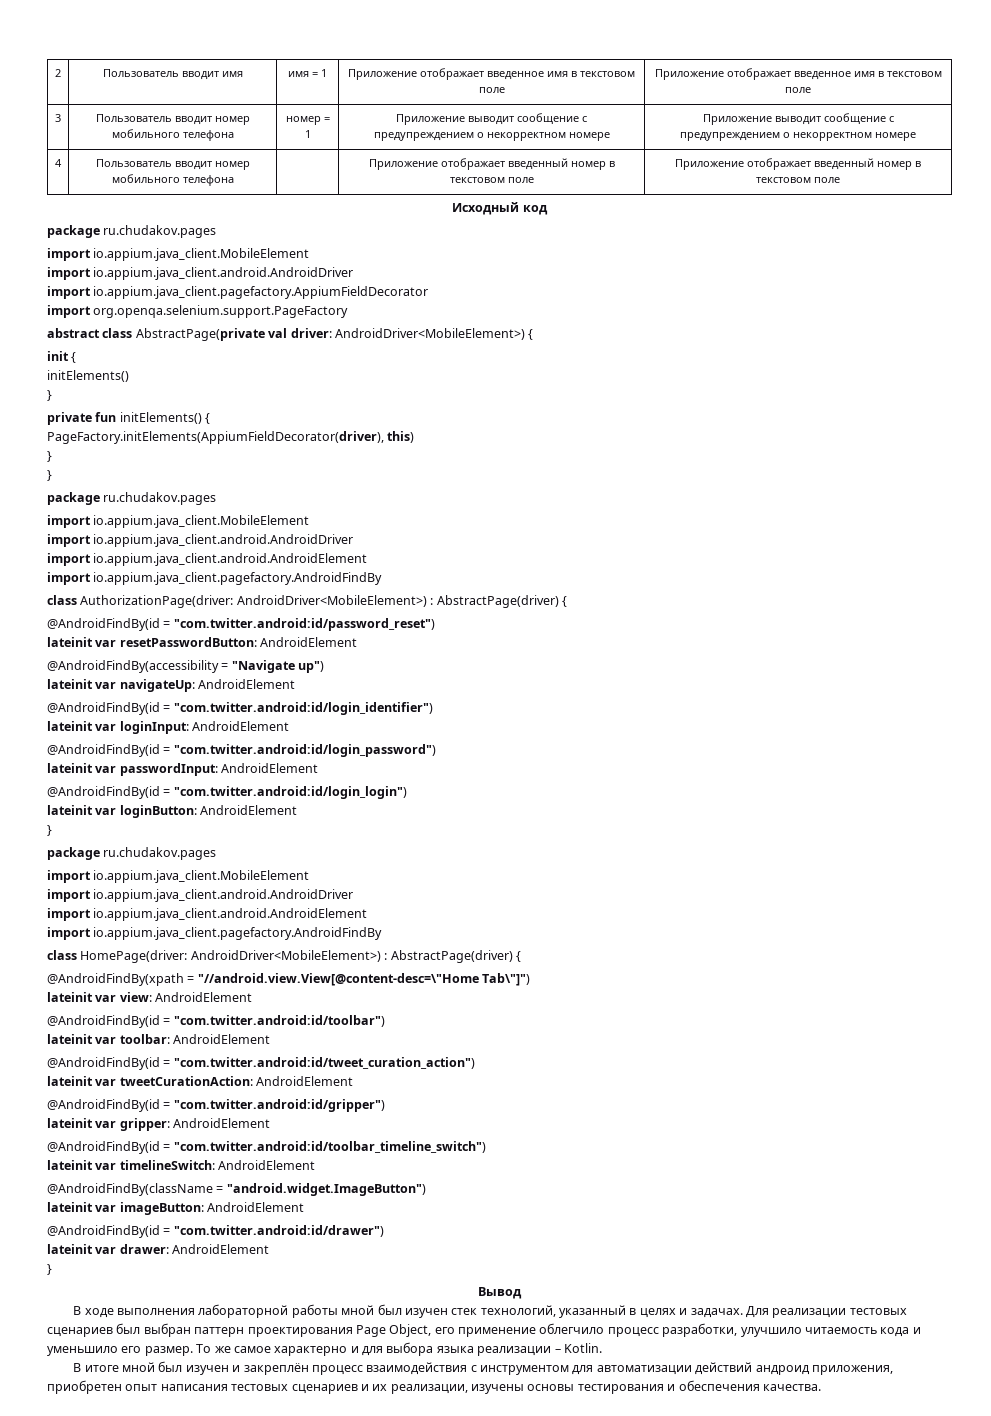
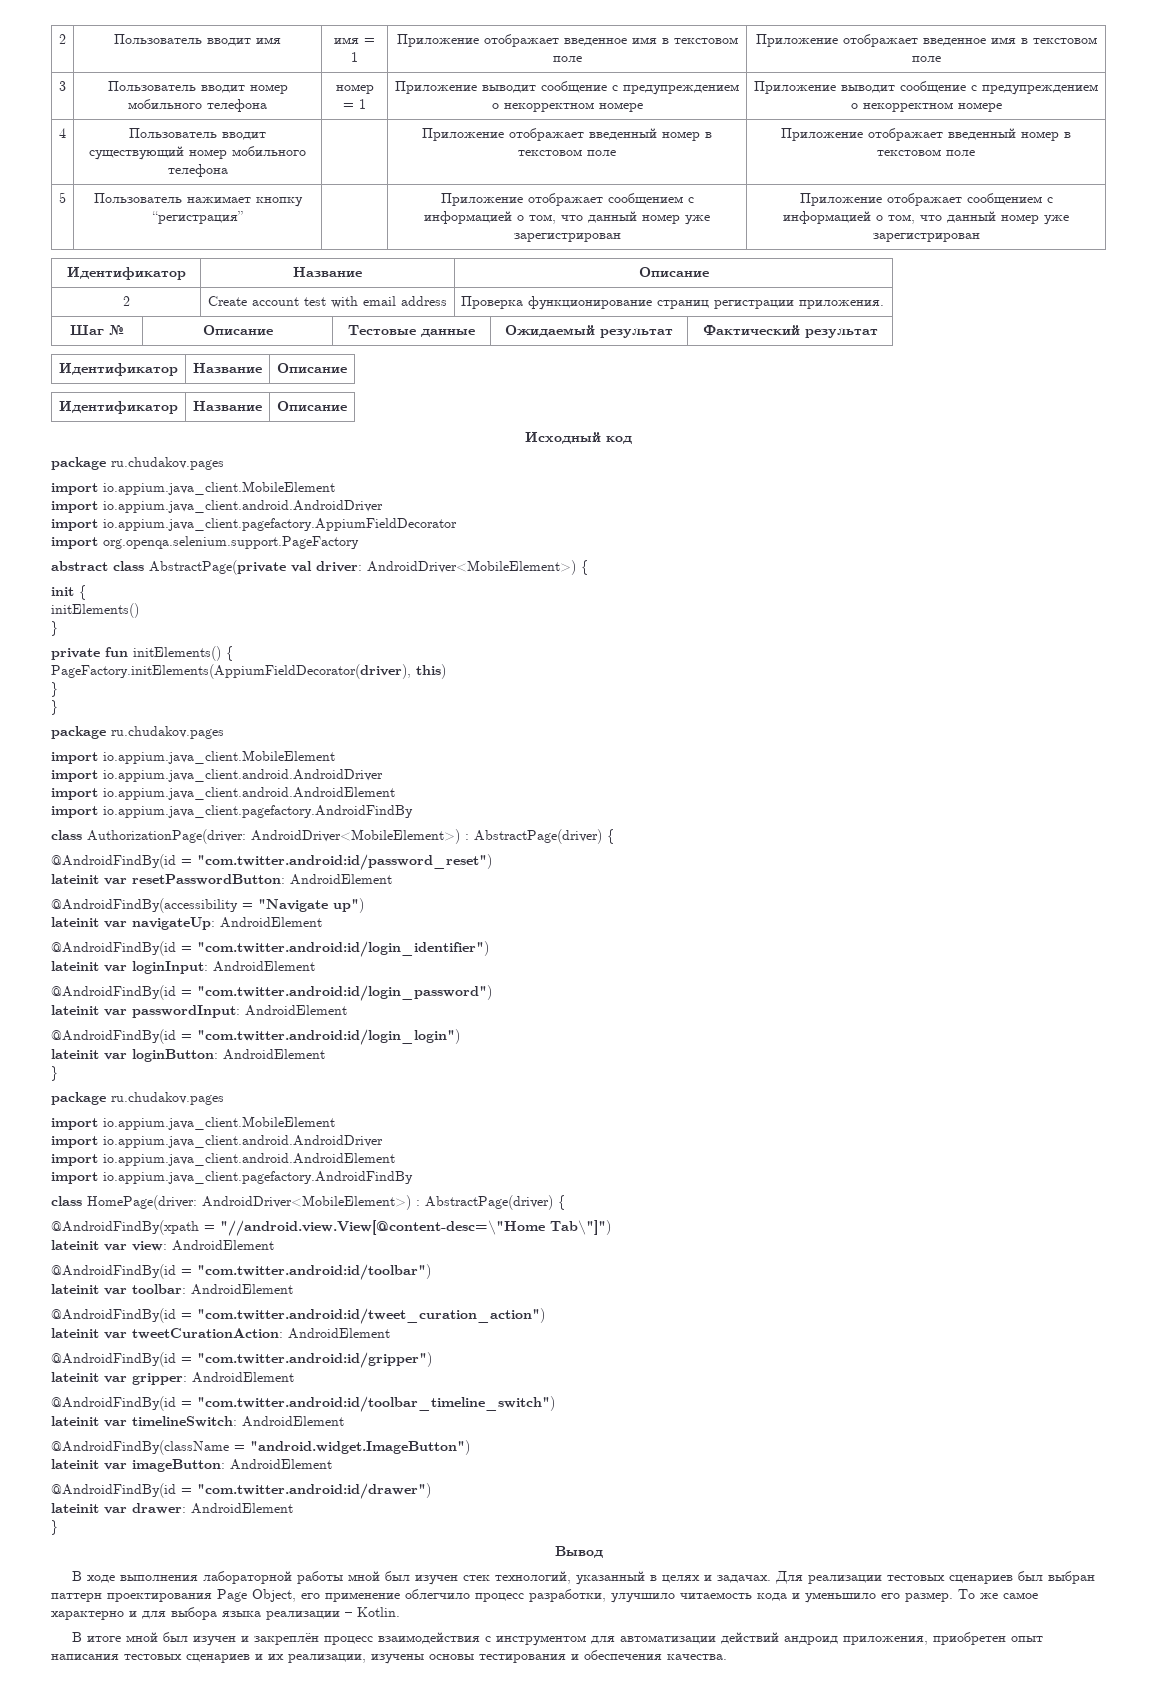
(212, 165) none -> [89,146,184,160] существующий
(840, 180) none -> [59,192,66,203] [93,193,303,207] [151,211,243,224] [440,193,694,206] [424,211,710,225] [513,233,621,242] [799,193,1053,206] [783,211,1069,225] [872,233,980,242] [66,266,186,280] [293,266,362,277] [638,267,709,277] [122,296,130,306] [208,296,447,308] [461,296,885,310] [70,325,124,335] [202,325,273,335] [348,325,475,337] [505,325,673,338] [702,324,878,338] [59,362,178,376] [193,362,262,373] [277,363,347,373] [59,400,178,414] [193,400,262,411] [277,401,347,411] // 5 | Пользователь нажимает кнопку “регистрация” | | Приложение отображает сообщением с информацией о том, что данный номер уже зарегистрирован | Приложение отображает сообщением с информацией о том, что данный номер уже зарегистрирован // Идентификатор | Название | Описание // 2 | Create account test with email address | Проверка функционирование страниц регистрации приложения. // Шаг № | Описание | Тестовые данные | Ожидаемый результат | Фактический результат // Идентификатор | Название | Описание // Идентификатор | Название | Описание

